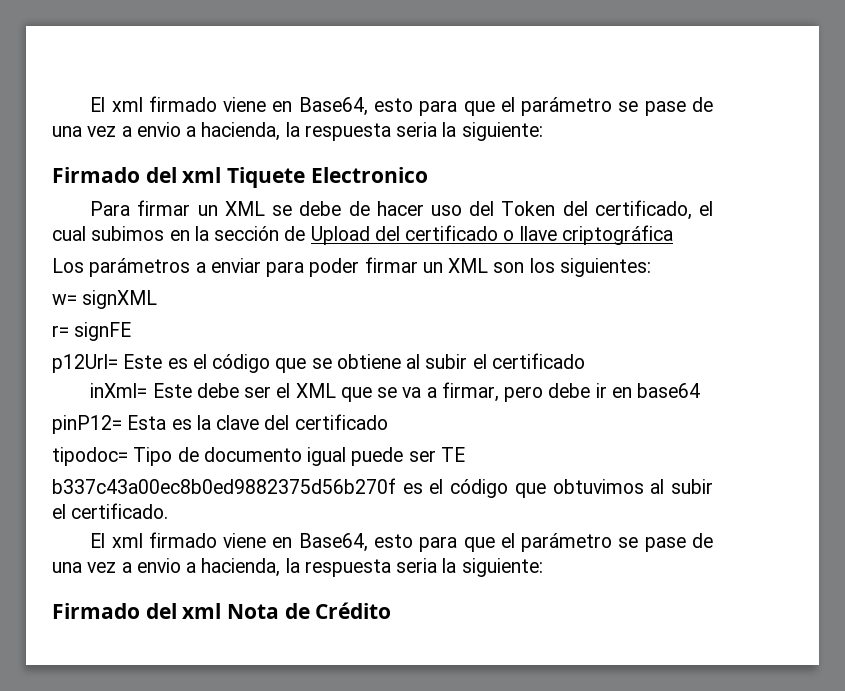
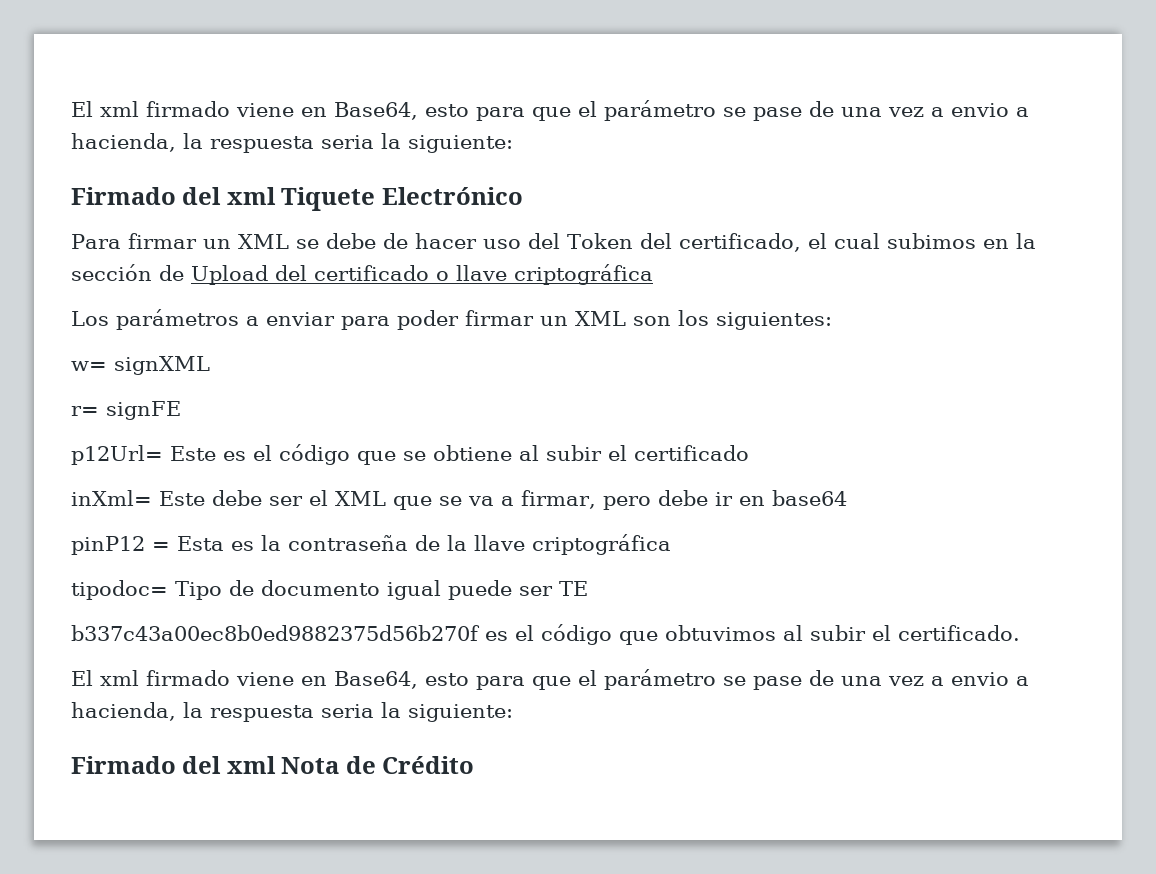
[310,167,428,183] Electronico -> [381,187,523,205] Electrónico
[52,415,122,434] pinP12= -> [71,536,170,555] pinP12 =
[216,414,388,430] clave del certificado -> [288,534,671,555] contraseña de la llave criptográfica

